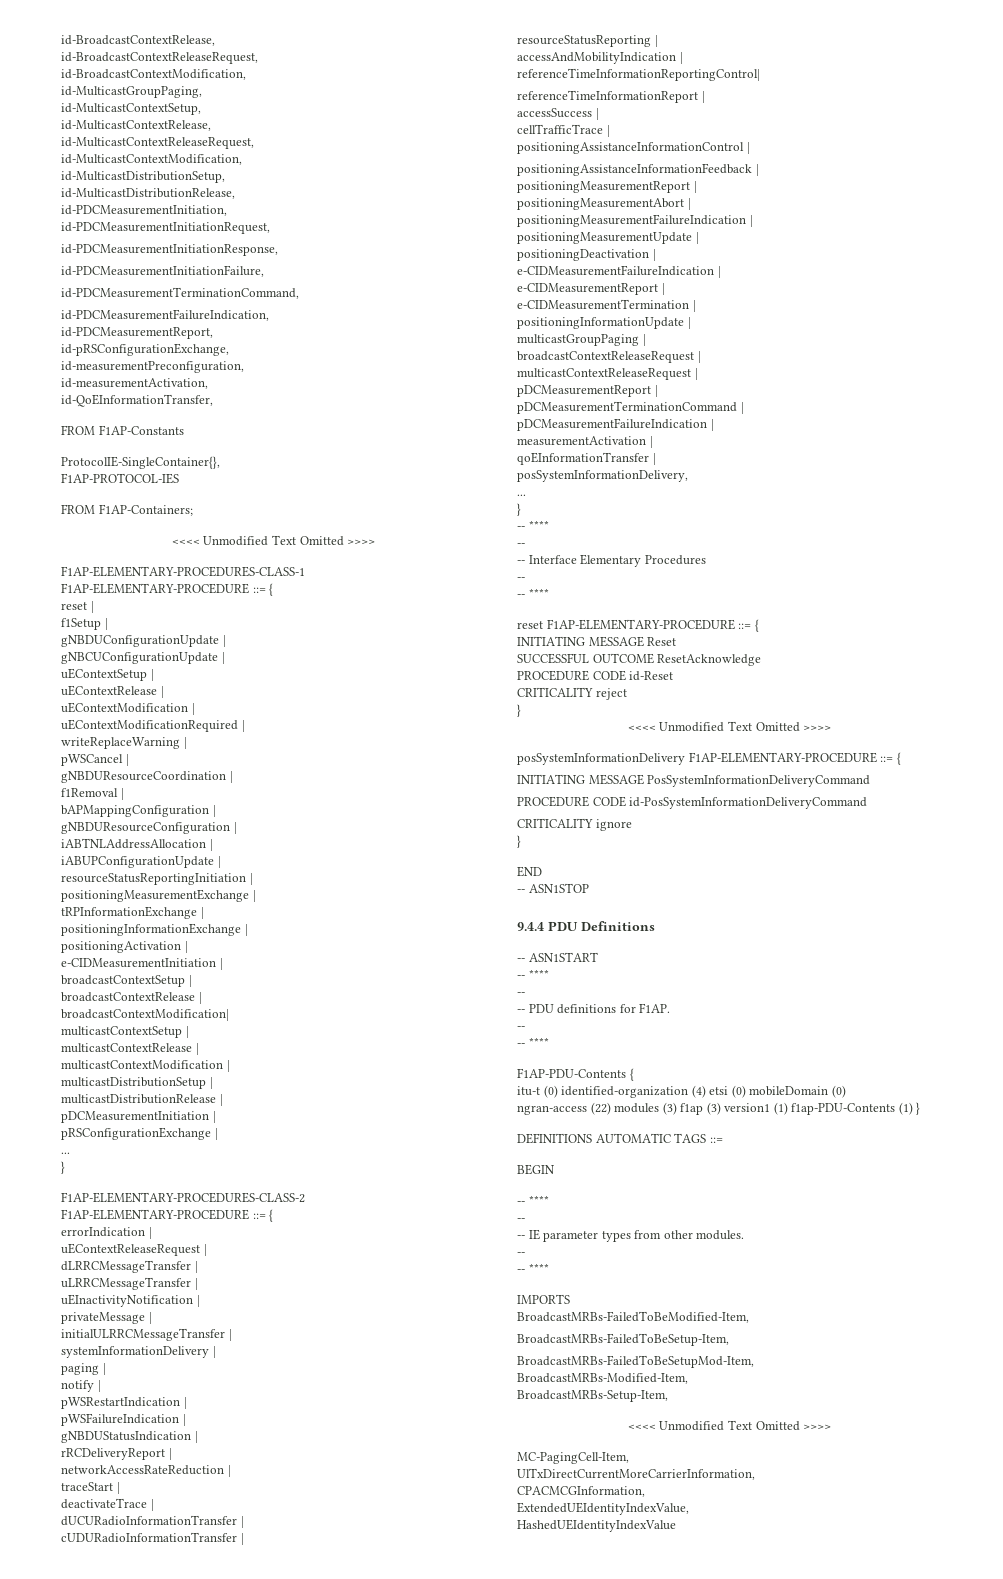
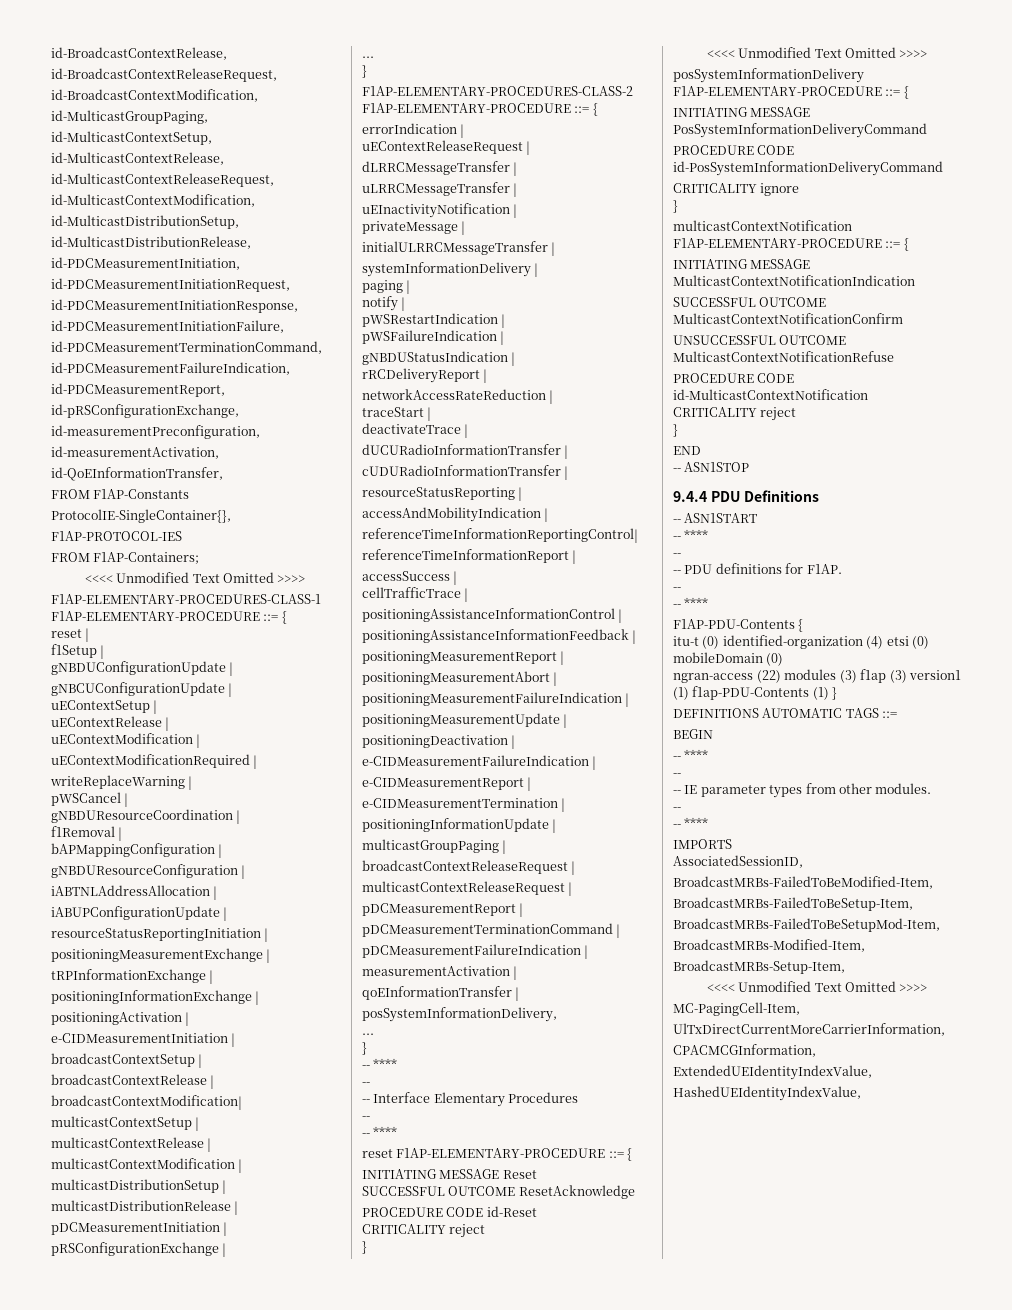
(521, 841) none -> [673,220,852,231] [673,238,909,251] [673,259,811,269] [673,275,915,286] [673,297,827,307] [673,313,903,324] [673,335,847,345] [673,351,894,362] [673,373,795,383] [673,389,868,400] [673,407,797,421] [673,424,678,437] // multicastContextNotification F1AP-ELEMENTARY-PROCEDURE ::= { // INITIATING MESSAGE MulticastContextNotificationIndication // SUCCESSFUL OUTCOME MulticastContextNotificationConfirm // UNSUCCESSFUL OUTCOME MulticastContextNotificationRefuse // PROCEDURE CODE id-MulticastContextNotification // CRITICALITY reject // }
(570, 1299) none -> [673,855,803,868] // AssociatedSessionID,
[517,1519,676,1532] HashedUEIdentityIndexValue -> [673,1086,861,1101] HashedUEIdentityIndexValue,

